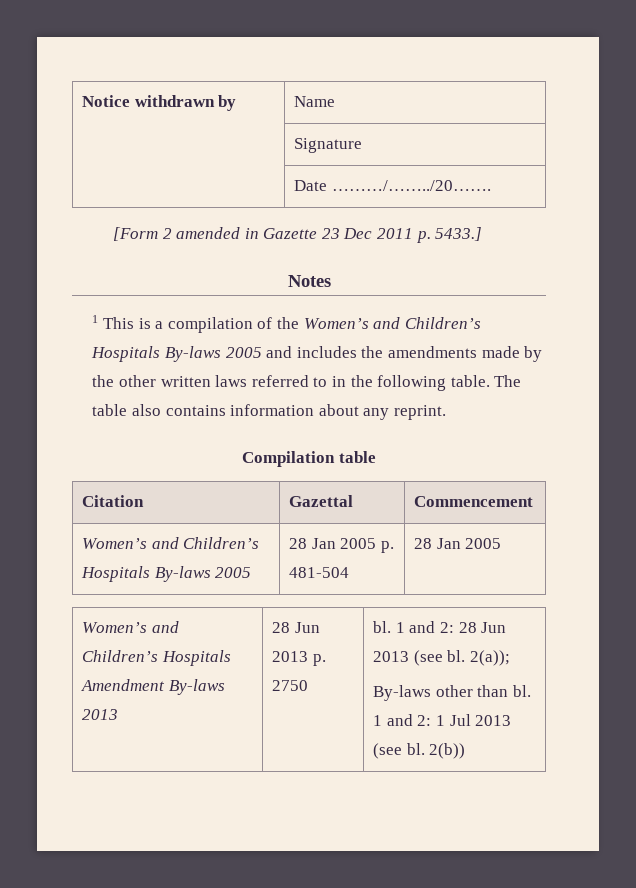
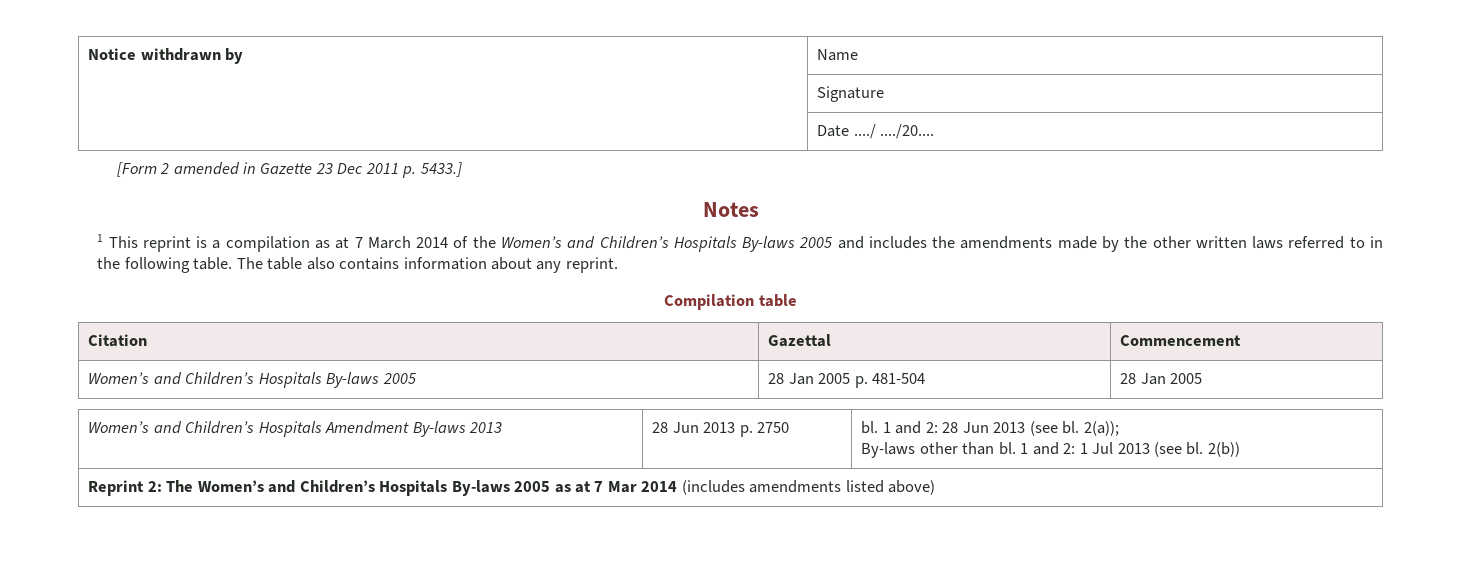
[331,180,491,191] ………/……../20……. -> [853,124,935,139] ..../ ..../20....
(135, 323) none -> [142,236,191,252] reprint
(253, 325) none -> [314,236,449,249] as at 7 March 2014
(466, 751) none -> [88,480,936,496] // Reprint 2: The Women’s and Children’s Hospitals By-laws 2005 as at 7 Mar 2014 (includes amendments listed above)

